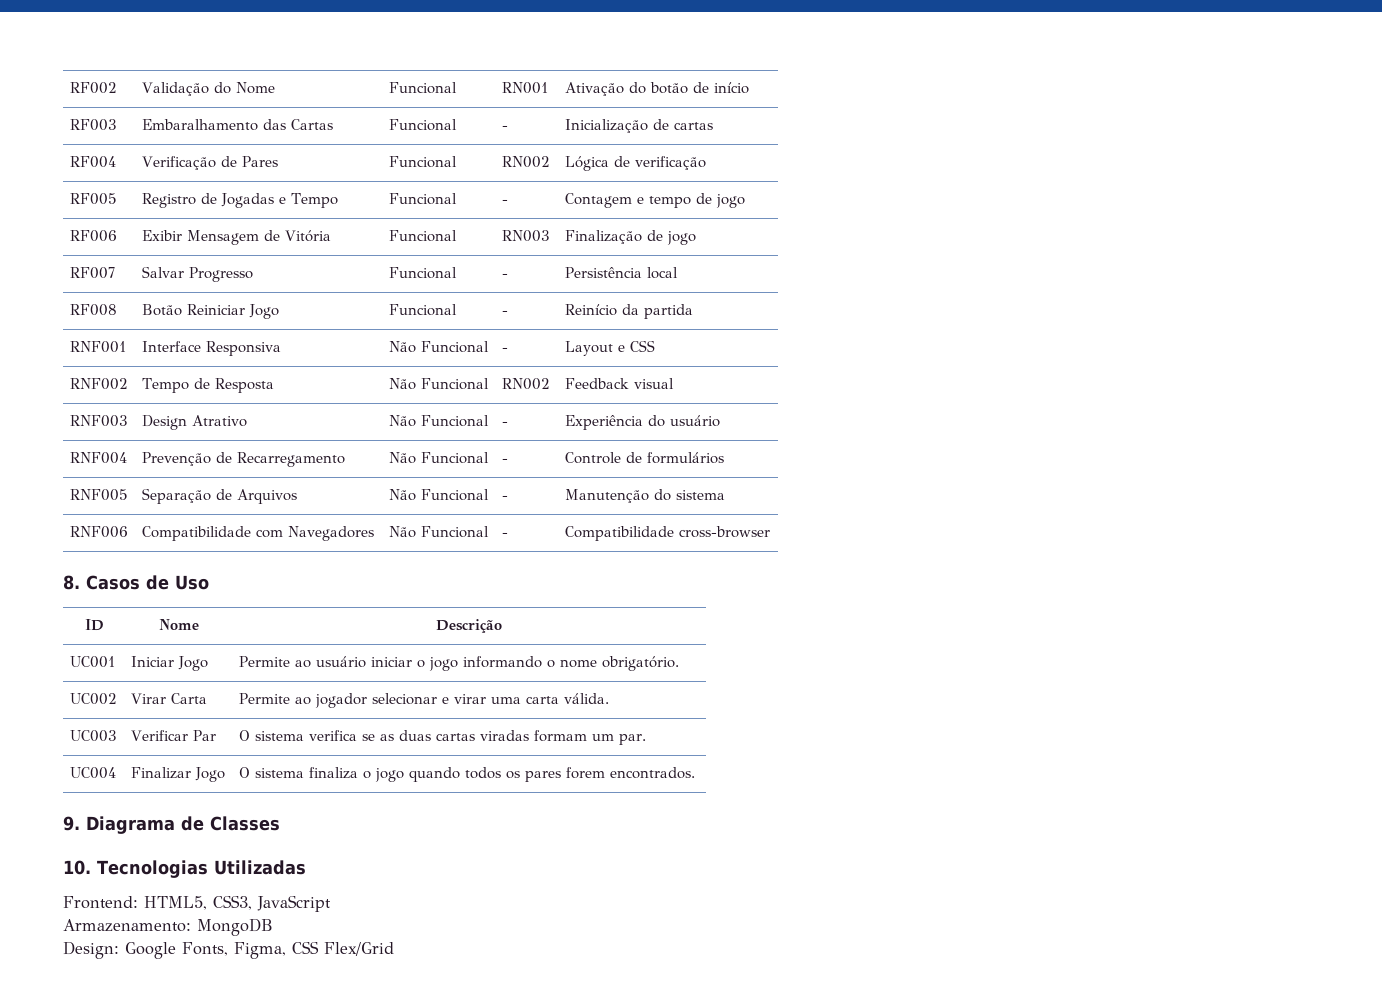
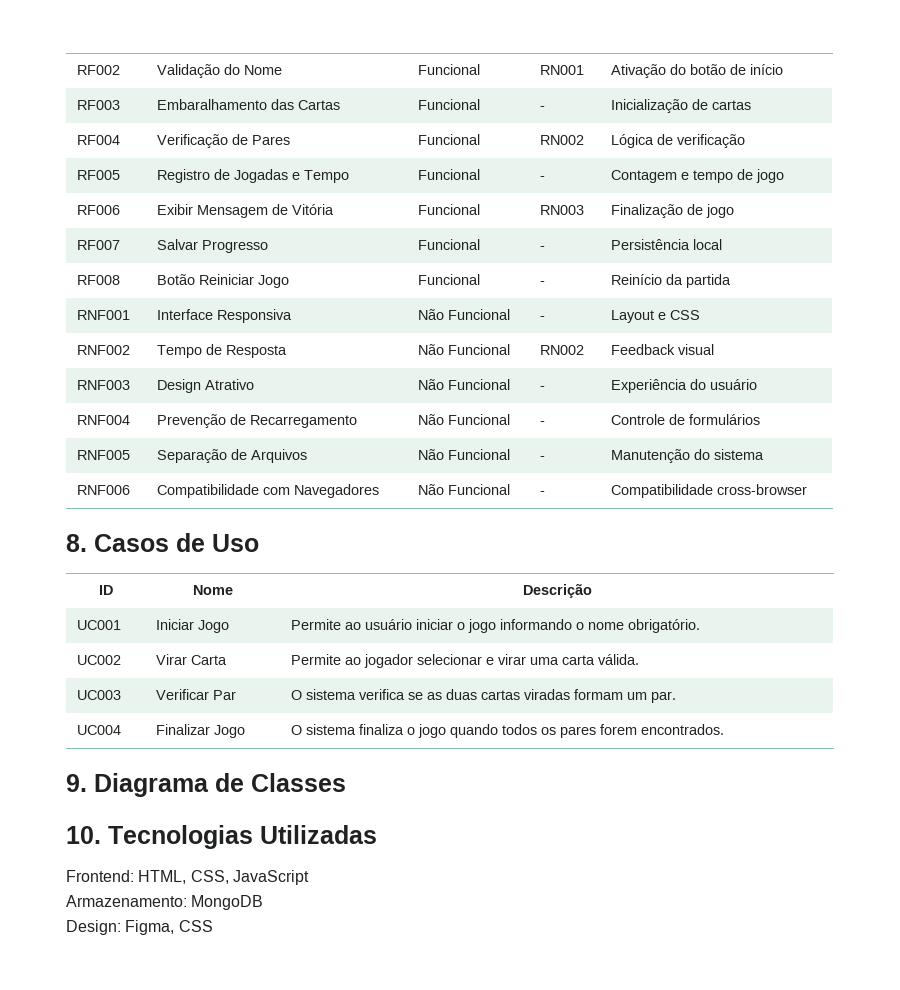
[144,895,252,910] HTML5, CSS3, -> [138,870,229,884] HTML, CSS,
[125,942,228,959] Google Fonts, -> (121, 927) none
[324,942,394,956] Flex/Grid -> (213, 926) none

